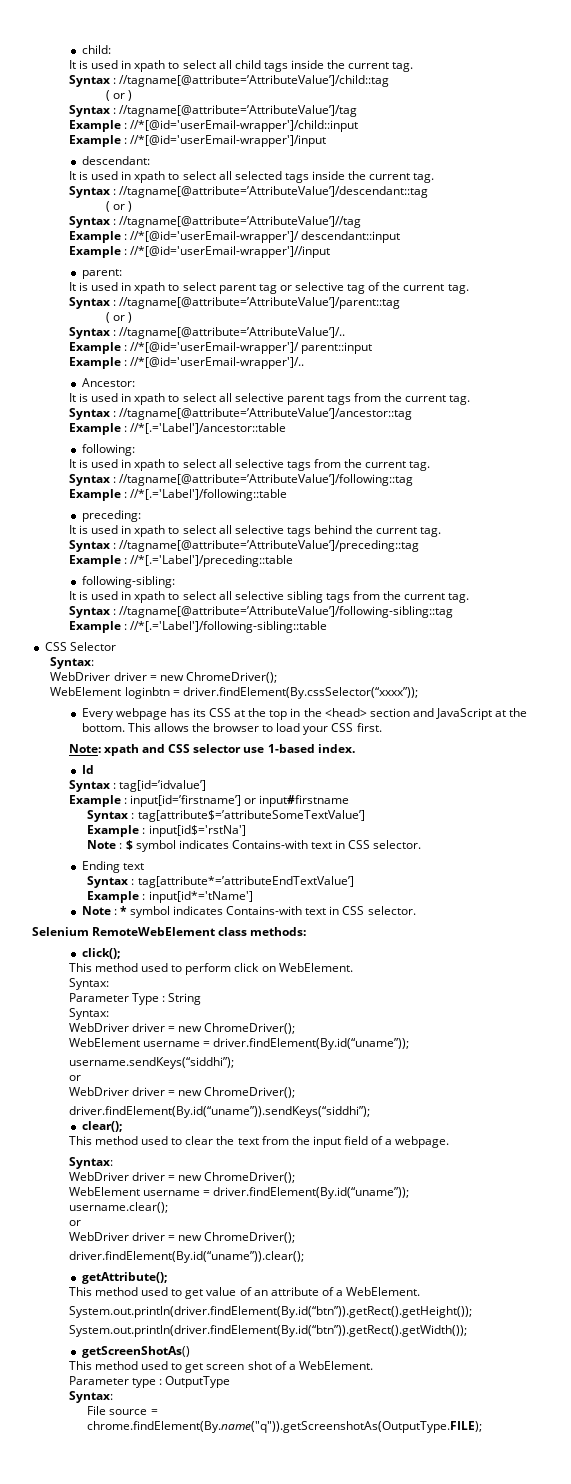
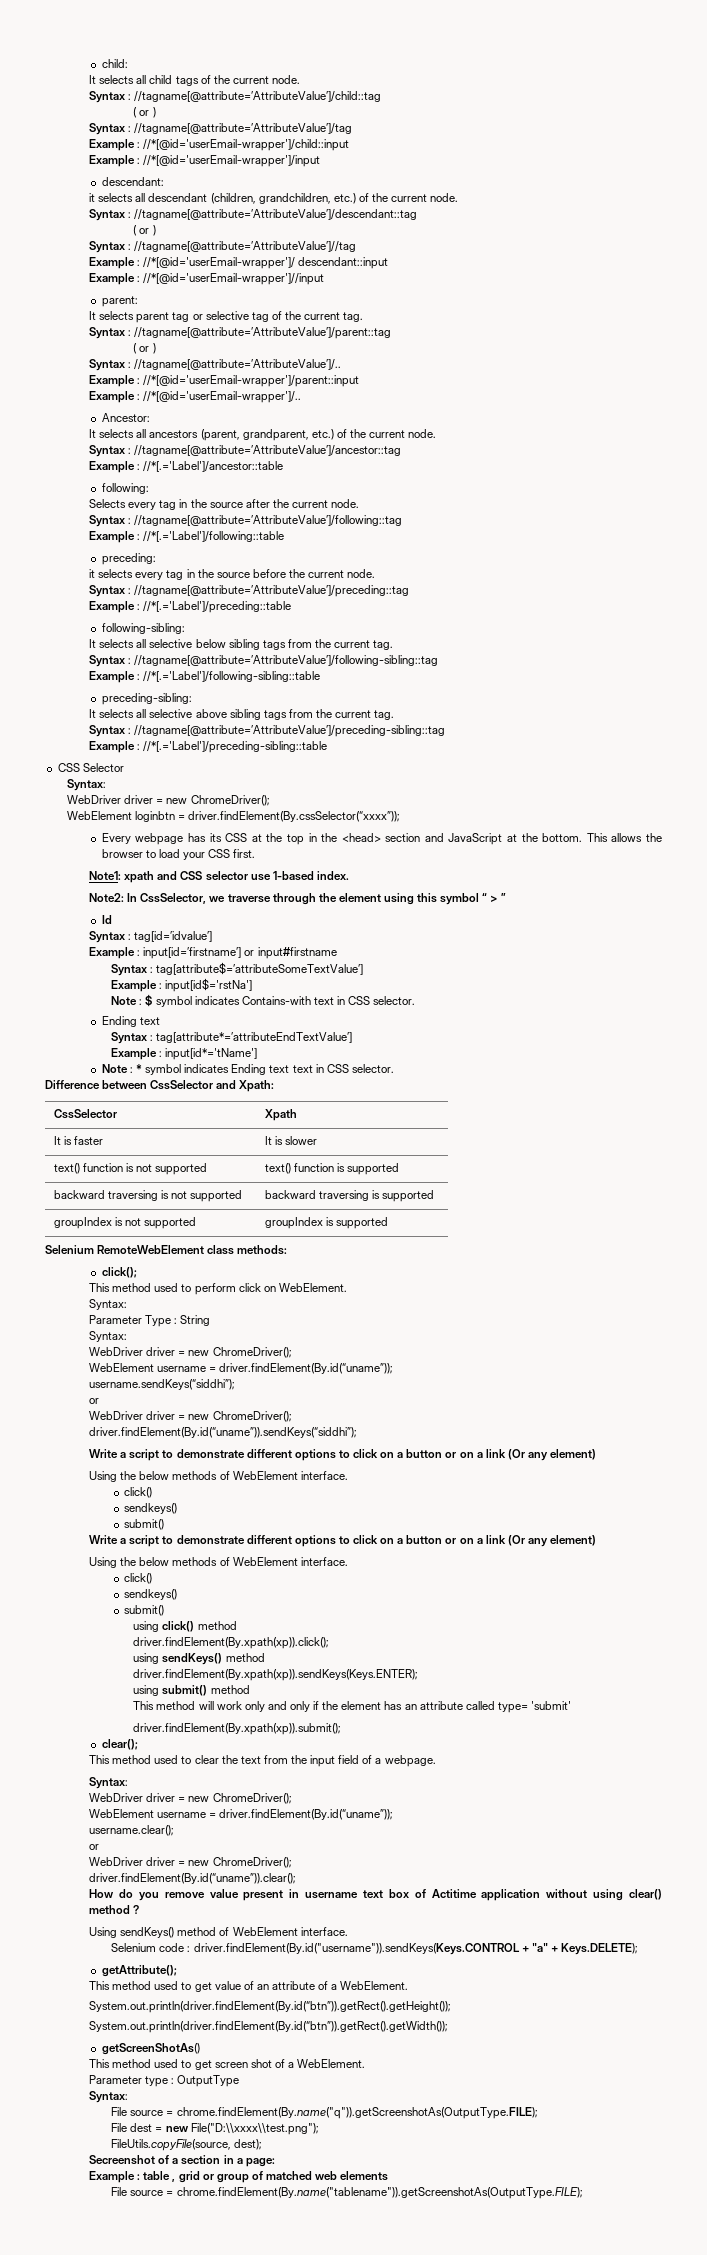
[79,60,216,72] is used in xpath to select -> [99,75,135,84] selects
[290,60,414,72] inside the current tag. -> [200,75,301,84] of the current node.
[68,171,435,183] It is used in xpath to select all selected tags inside the current tag. -> [89,193,459,204] it selects all descendant (children, grandchildren, etc.) of the current node.
[79,282,216,294] is used in xpath to select -> [99,311,135,320] selects
[130,342,373,354] //*[@id='userEmail-wrapper']/ parent::input -> [143,375,360,387] //*[@id='userEmail-wrapper']/parent::input
[79,393,471,405] is used in xpath to select all selective parent tags from the current tag. -> [99,429,437,441] selects all ancestors (parent, grandparent, etc.) of the current node.
[68,459,431,471] It is used in xpath to select all selective tags from the current tag. -> [89,499,360,510] Selects every tag in the source after the current node.
[68,525,442,537] It is used in xpath to select all selective tags behind the current tag. -> [89,569,376,580] it selects every tag in the source before the current node.
[79,591,284,603] is used in xpath to select all selective -> [99,639,226,648] selects all selective below
(328, 627) none -> [101,693,192,705] [89,709,395,720] [89,725,446,737] [89,741,328,753] // preceding-sibling: // It selects all selective above sibling tags from the current tag. // Syntax : //tagname[@attribute=’AttributeValue’]/preceding-sibling::tag // Example : //*[.='Label']/preceding-sibling::table
[68,744,101,753] Note: -> [89,871,122,880] Note1:
(355, 748) none -> [89,893,506,905] // Note2: In CssSelector, we traverse through the element using this symbol “ > ”
[226,906,416,915] Contains-with text in CSS selector. -> [231,1064,394,1075] [45,1080,275,1092] [54,1109,118,1119] [265,1109,298,1121] [54,1136,104,1145] [265,1136,318,1145] [54,1163,208,1175] [265,1163,400,1175] [54,1190,243,1202] [265,1190,435,1202] [54,1217,197,1229] [265,1217,389,1229] Ending text text in CSS selector. // Difference between CssSelector and Xpath: // CssSelector | Xpath // It is faster | It is slower // text() function is not supported | text() function is supported // backward traversing is not supported | backward traversing is supported // groupIndex is not supported | groupIndex is supported
(370, 1112) none -> [89,1449,597,1461] [89,1471,348,1482] [123,1487,152,1498] [123,1503,177,1514] [123,1519,164,1530] [89,1535,597,1547] [89,1557,348,1568] [123,1573,152,1584] [123,1589,177,1600] [123,1605,164,1616] [133,1621,237,1632] [133,1637,330,1649] [133,1653,265,1665] [133,1669,419,1681] [133,1685,250,1696] [133,1701,571,1713] [133,1723,342,1735] // Write a script to demonstrate different options to click on a button or on a link (Or any element) // Using the below methods of WebElement interface. // click() // sendkeys() // submit() // Write a script to demonstrate different options to click on a button or on a link (Or any element) // Using the below methods of WebElement interface. // click() // sendkeys() // submit() // using click() method // driver.findElement(By.xpath(xp)).click(); // using sendKeys() method // driver.findElement(By.xpath(xp)).sendKeys(Keys.ENTER); // using submit() method // This method will work only and only if the element has an attribute called type= 'submit' // driver.findElement(By.xpath(xp)).submit();
(304, 1257) none -> [89,1889,662,1901] [89,1905,140,1914] [89,1927,348,1938] [111,1943,638,1955] // How do you remove value present in username text box of Actitime application without using clear() method ? // Using sendKeys() method of WebElement interface. // Selenium code : driver.findElement(By.id("username")).sendKeys(Keys.CONTROL + "a" + Keys.DELETE);
(483, 1427) none -> [111,2123,319,2135] [111,2139,263,2151] [89,2155,275,2167] [89,2171,389,2183] [111,2187,583,2199] // File dest = new File("D:\\xxxx\\test.png"); // FileUtils.copyFile(source, dest); // Secreenshot of a section in a page: // Example : table , grid or group of matched web elements // File source = chrome.findElement(By.name("tablename")).getScreenshotAs(OutputType.FILE);

